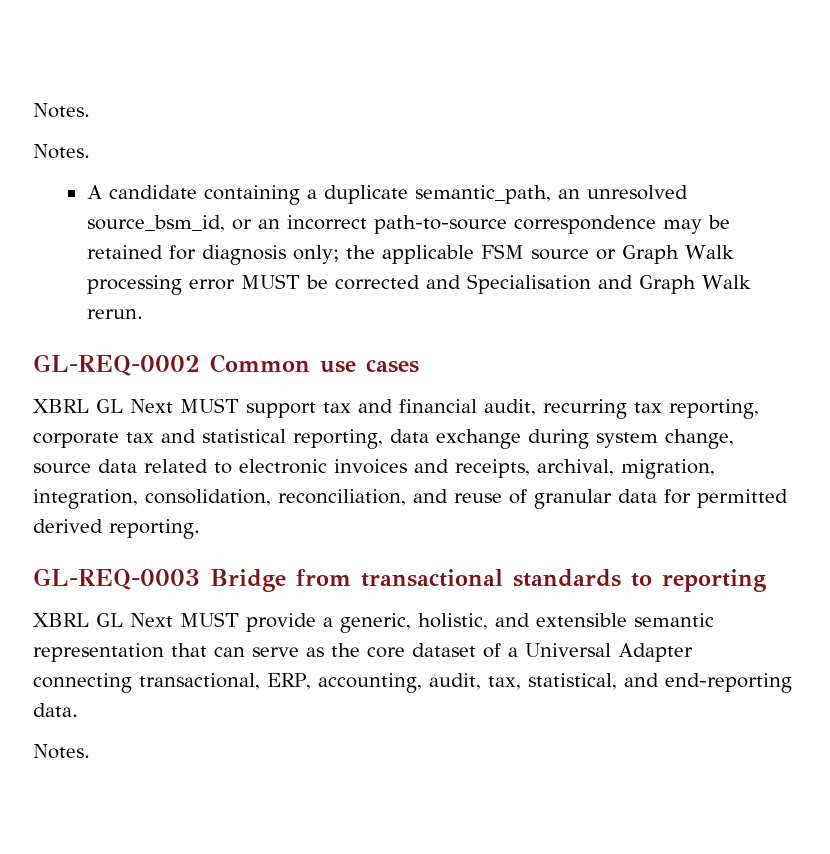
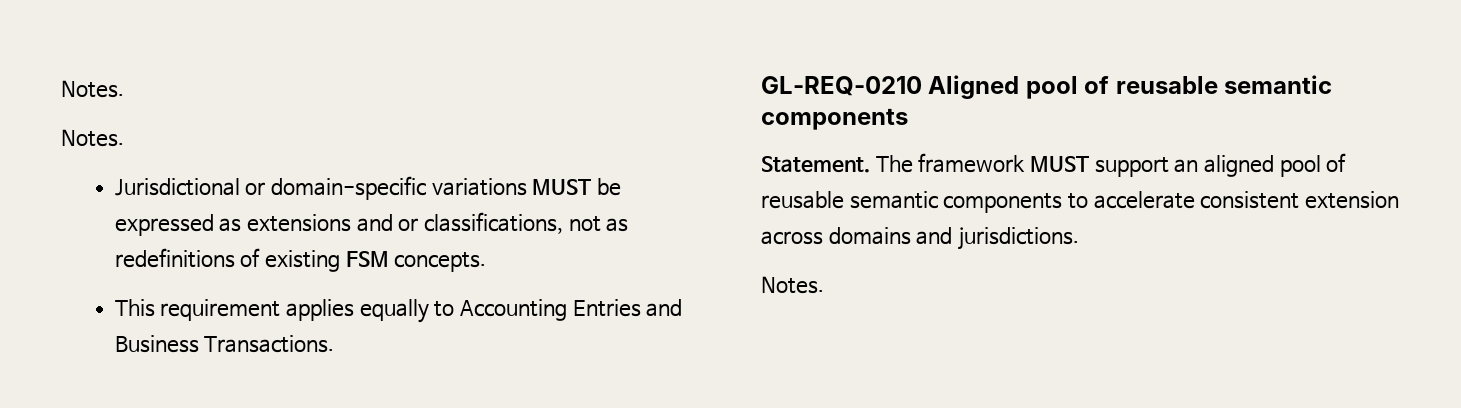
[86,185,688,205] [86,215,730,234] [86,244,734,265] [86,274,751,295] [86,309,143,319] [33,354,419,376] [33,398,759,419] [33,429,734,449] [33,459,715,479] [33,489,788,509] [33,519,200,539] [33,568,766,592] [33,612,714,633] [33,643,693,662] [33,673,792,693] [33,703,78,717] A candidate containing a duplicate semantic_path, an unresolved source_bsm_id, or an incorrect path-to-source correspondence may be retained for diagnosis only; the applicable FSM source or Graph Walk processing error MUST be corrected and Specialisation and Graph Walk rerun. // GL-REQ-0002 Common use cases // XBRL GL Next MUST support tax and financial audit, recurring tax reporting, corporate tax and statistical reporting, data exchange during system change, source data related to electronic invoices and receipts, archival, migration, integration, consolidation, reconciliation, and reuse of granular data for permitted derived reporting. // GL-REQ-0003 Bridge from transactional standards to reporting // XBRL GL Next MUST provide a generic, holistic, and extensible semantic representation that can serve as the core dataset of a Universal Adapter connecting transactional, ERP, accounting, audit, tax, statistical, and end-reporting data. -> [114,176,622,200] [114,212,629,236] [114,248,487,272] [114,299,683,323] [114,335,335,353] [761,75,1333,99] [761,108,908,130] [761,153,1347,177] [761,191,1399,213] [761,227,1079,250] Jurisdictional or domain-specific variations MUST be expressed as extensions and or classifications, not as redefinitions of existing FSM concepts. // This requirement applies equally to Accounting Entries and Business Transactions. // GL-REQ-0210 Aligned pool of reusable semantic components // Statement. The framework MUST support an aligned pool of reusable semantic components to accelerate consistent extension across domains and jurisdictions.

